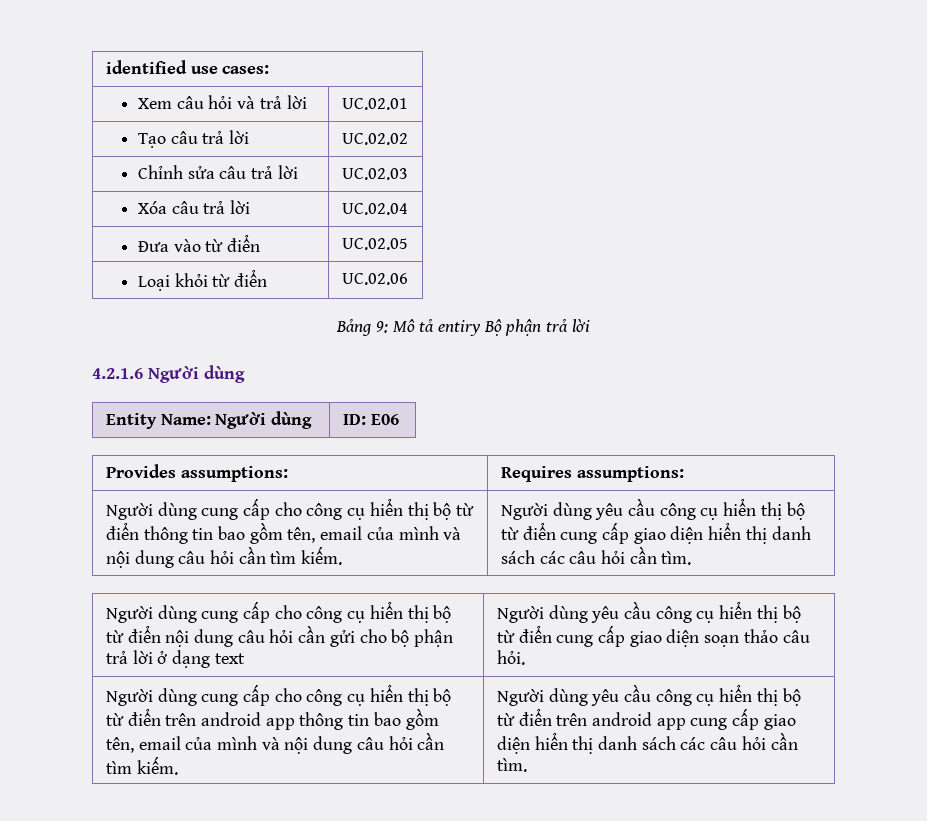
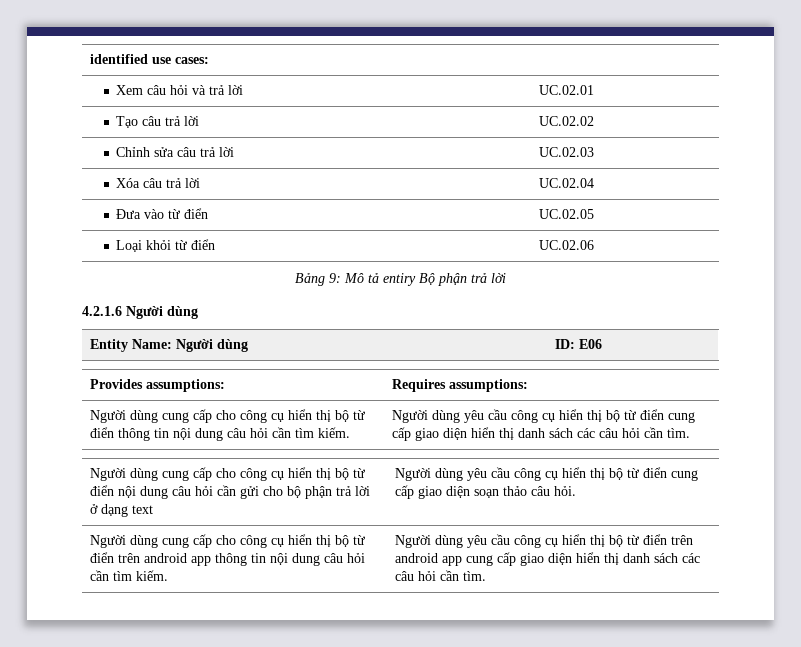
[217,522,462,544] bao gồm tên, email của mình và -> (170, 433) none
[373,708,439,730] [105,736,280,753] bao gồm tên, email của mình và -> (267, 558) none

